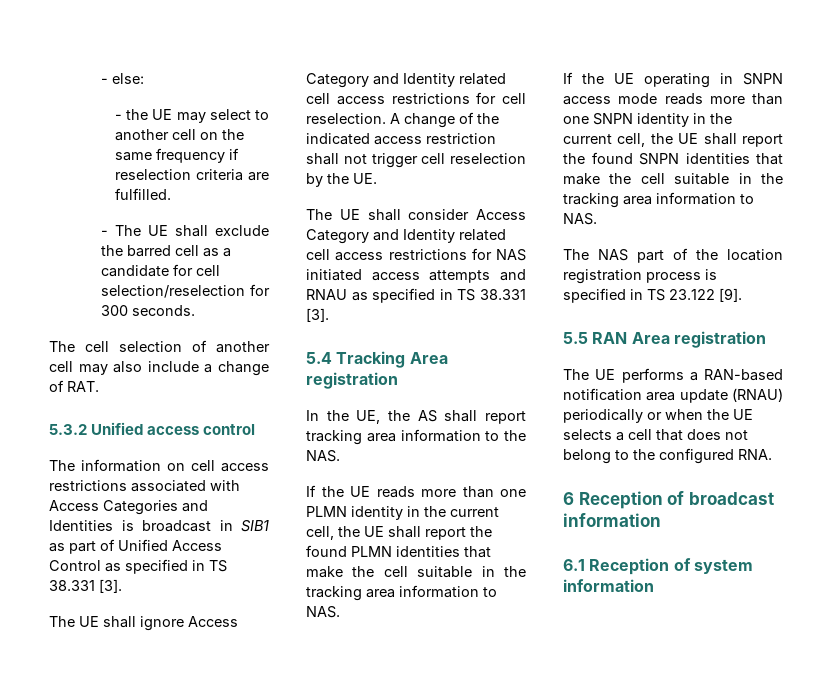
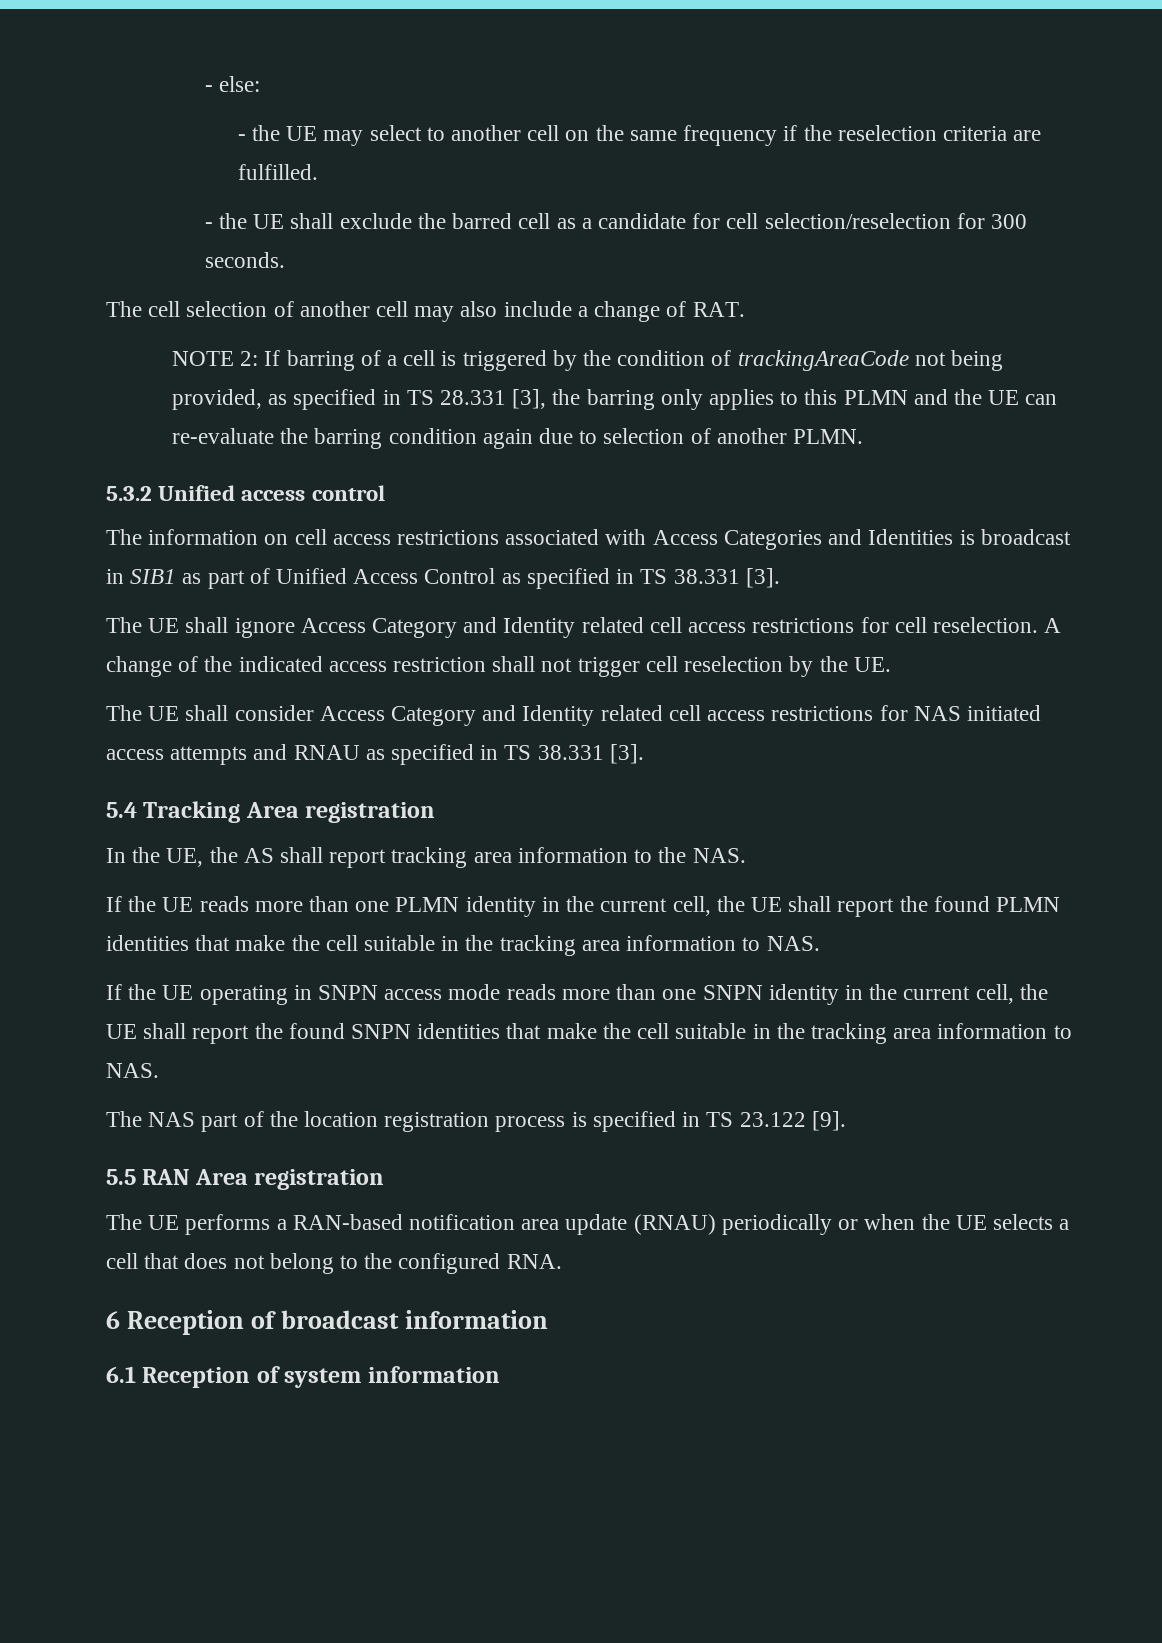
(239, 154) none -> [803,125,832,141] the
[115,225,142,236] The -> [219,213,248,229] the
(99, 386) none -> [171,350,1004,371] [171,389,1058,410] [171,428,864,449] // NOTE 2: If barring of a cell is triggered by the condition of trackingAreaCode not being provided, as specified in TS 28.331 [3], the barring only applies to this PLMN and the UE can re-evaluate the barring condition again due to selection of another PLMN.

